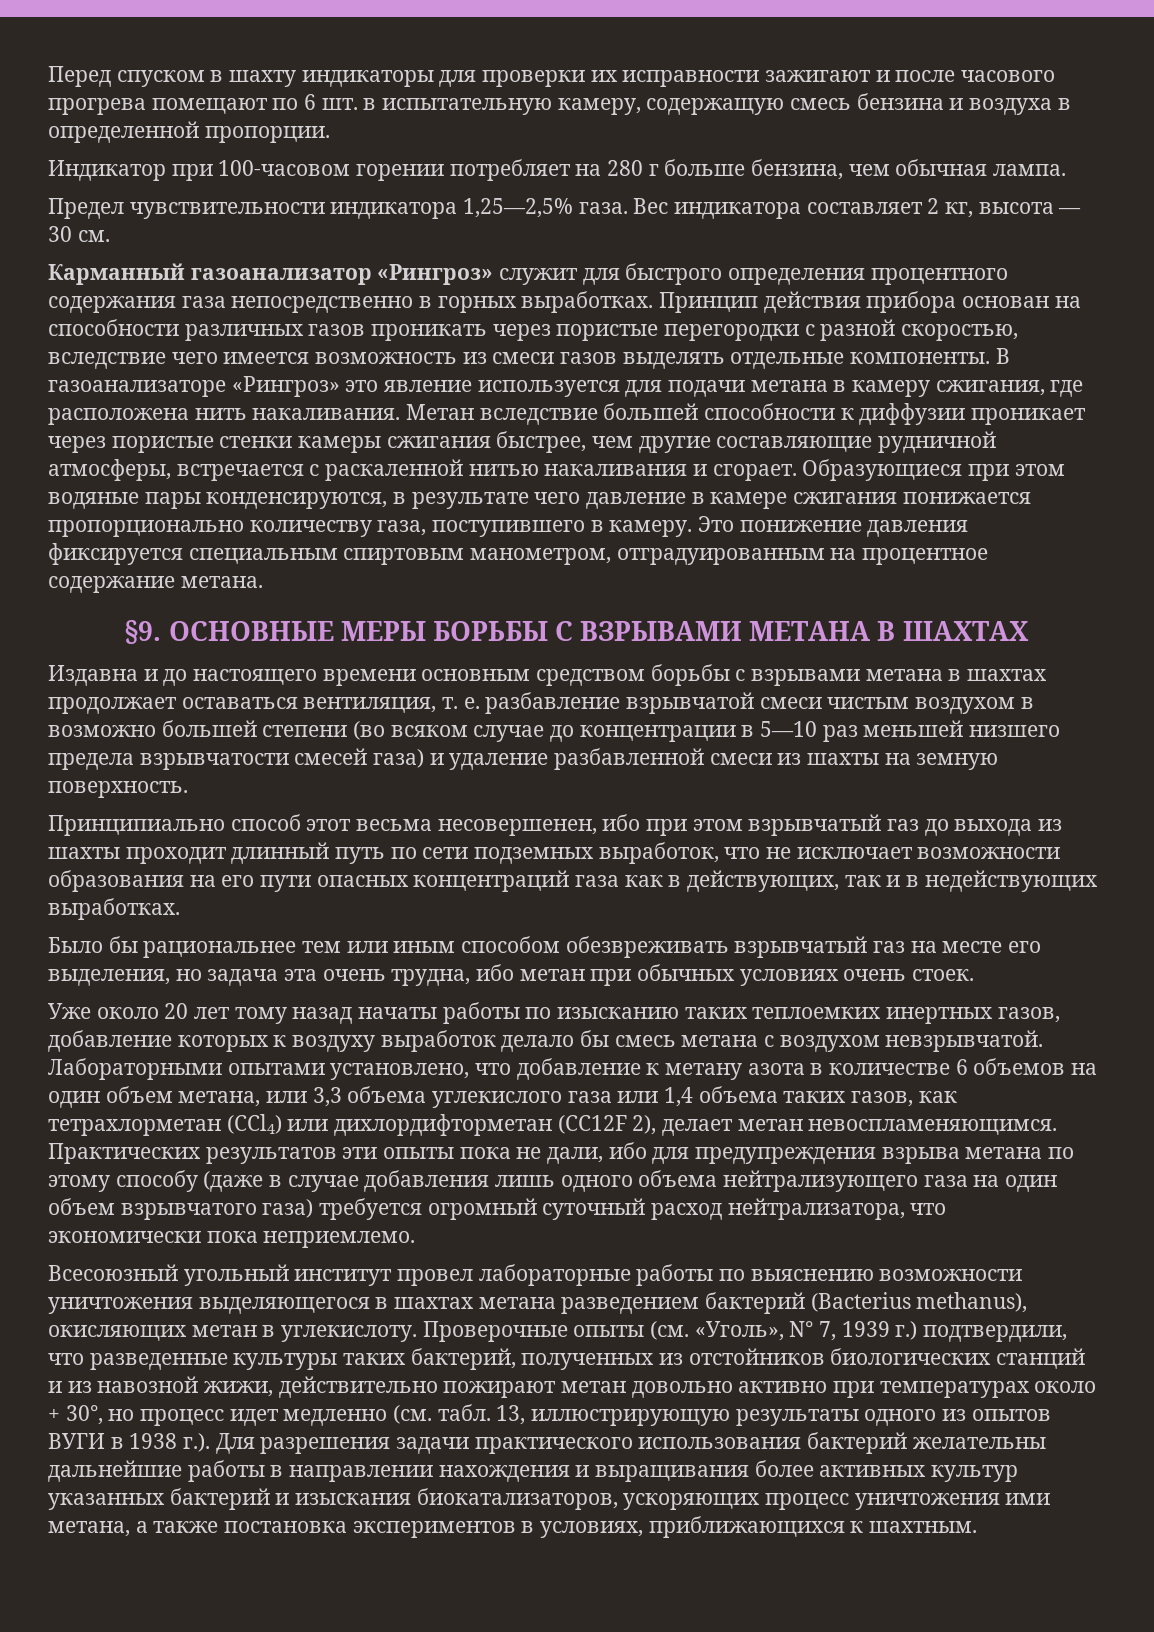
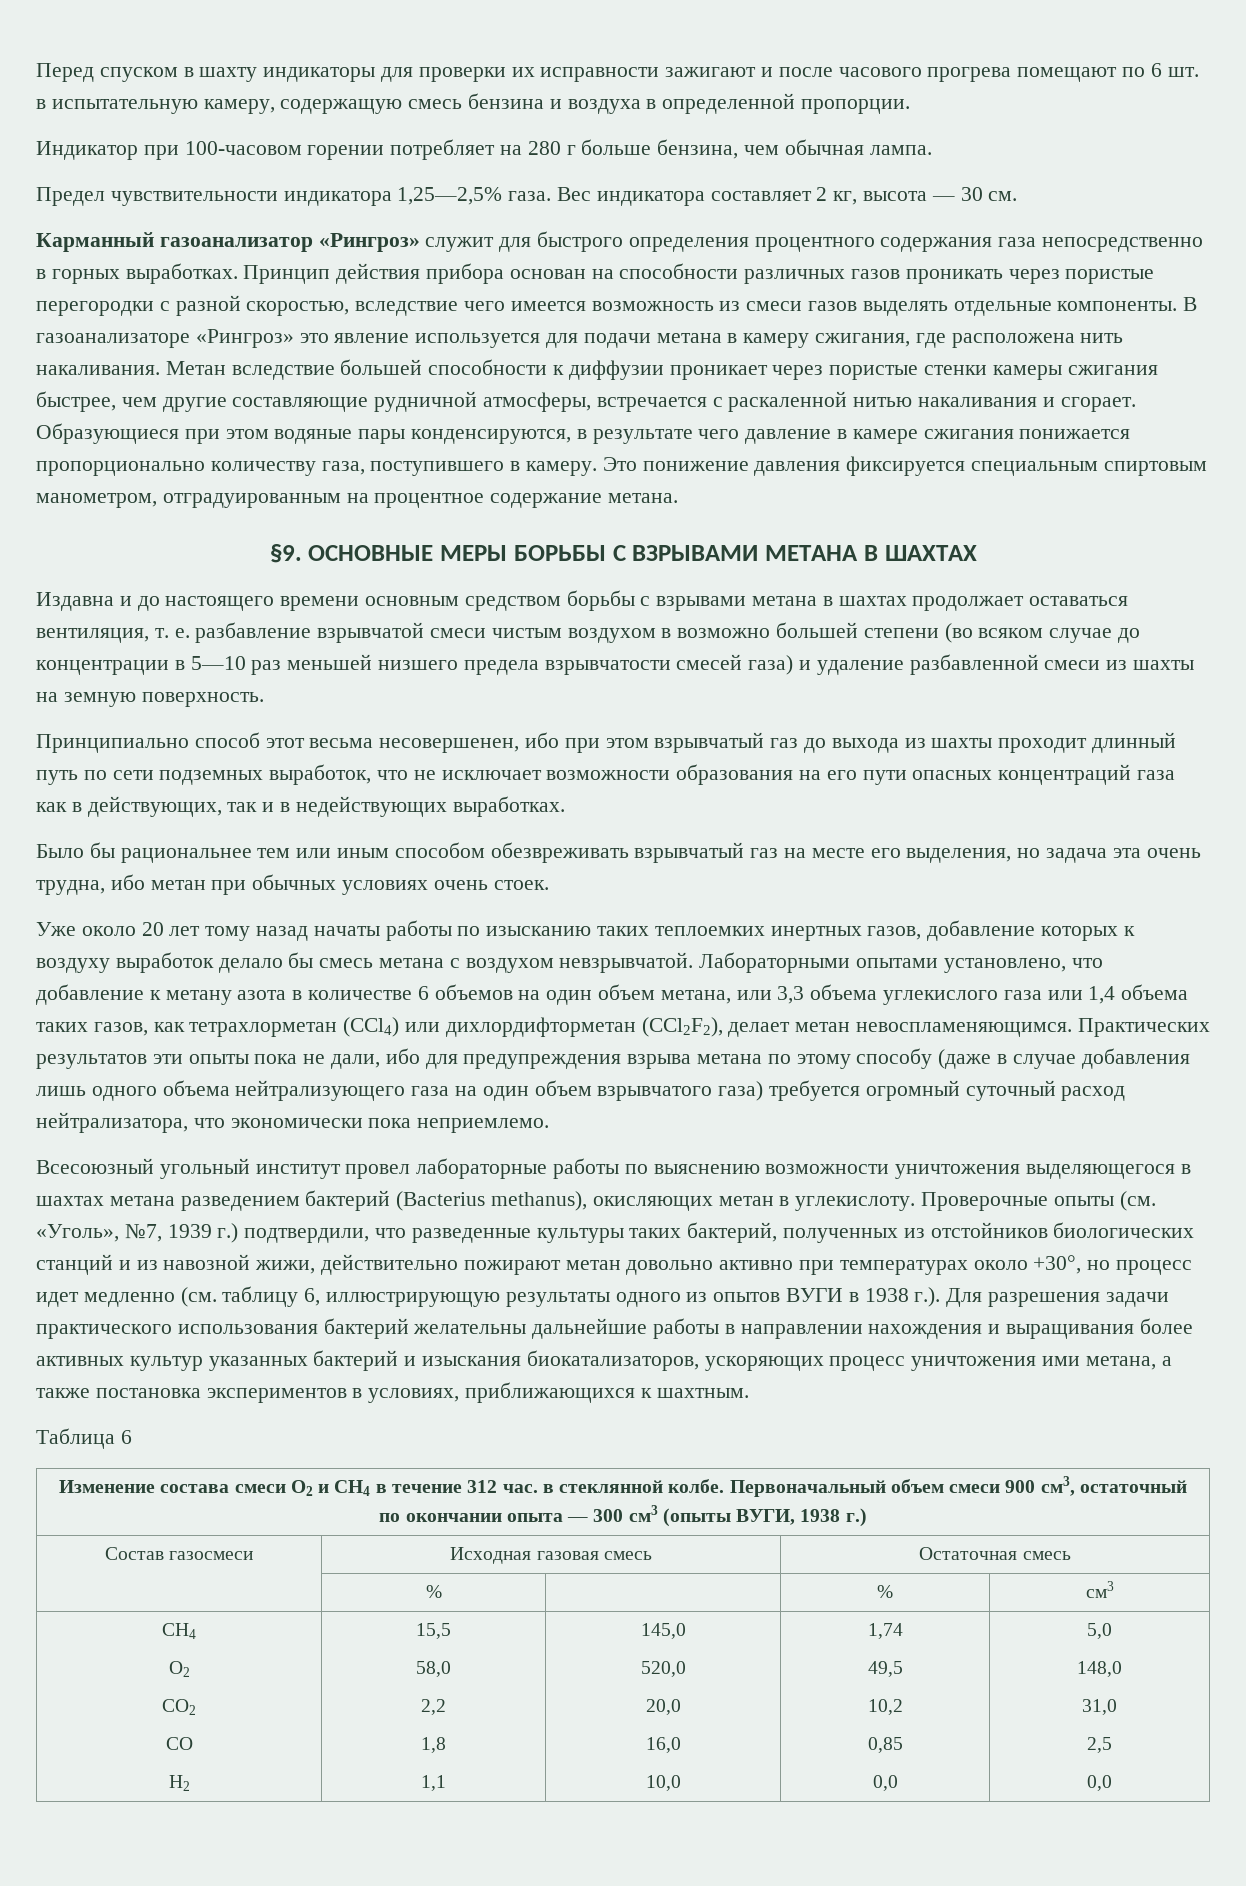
[557,1115,657,1135] (CC12F 2), -> [641,1017,723,1037] (CCl2F2),
[789,1321,837,1341] N° 7, -> [124,1224,162,1242] №7,
[48,1405,103,1425] + 30°, -> [1033,1255,1082,1274] +30°,
[437,1404,526,1425] табл. 13, -> [222,1286,321,1307] таблицу 6,
(978, 1527) none -> [36,1428,132,1449] [59,1476,1187,1497] [379,1505,867,1527] [104,1547,254,1560] [450,1547,652,1564] [919,1547,1071,1560] [425,1585,442,1598] [877,1585,893,1598] [1085,1581,1114,1598] [162,1623,196,1639] [168,1661,190,1677] [162,1699,196,1715] [165,1737,193,1750] [168,1775,190,1791] [416,1623,451,1639] [416,1661,451,1677] [421,1699,446,1715] [421,1737,446,1753] [421,1775,446,1791] [640,1623,686,1639] [640,1661,686,1677] [645,1699,681,1715] [645,1737,681,1753] [645,1775,681,1791] [867,1623,903,1639] [867,1661,903,1677] [867,1699,903,1715] [867,1737,903,1753] [872,1775,898,1791] [1087,1623,1112,1639] [1077,1661,1122,1677] [1082,1699,1117,1715] [1087,1737,1112,1753] [1087,1775,1112,1791] // Таблица 6 // Изменение состава смеси O2 и СН4 в течение 312 час. в стеклянной колбе. Первоначальный объем смеси 900 см3, остаточный по окончании опыта — 300 см3 (опыты ВУГИ, 1938 г.) // Состав газосмеси | Исходная газовая смесь | Остаточная смесь // | % | | % | см3 // CH4 // O2 // CO2 // CO // H2 | 15,5 // 58,0 // 2,2 // 1,8 // 1,1 | 145,0 // 520,0 // 20,0 // 16,0 // 10,0 | 1,74 // 49,5 // 10,2 // 0,85 // 0,0 | 5,0 // 148,0 // 31,0 // 2,5 // 0,0

